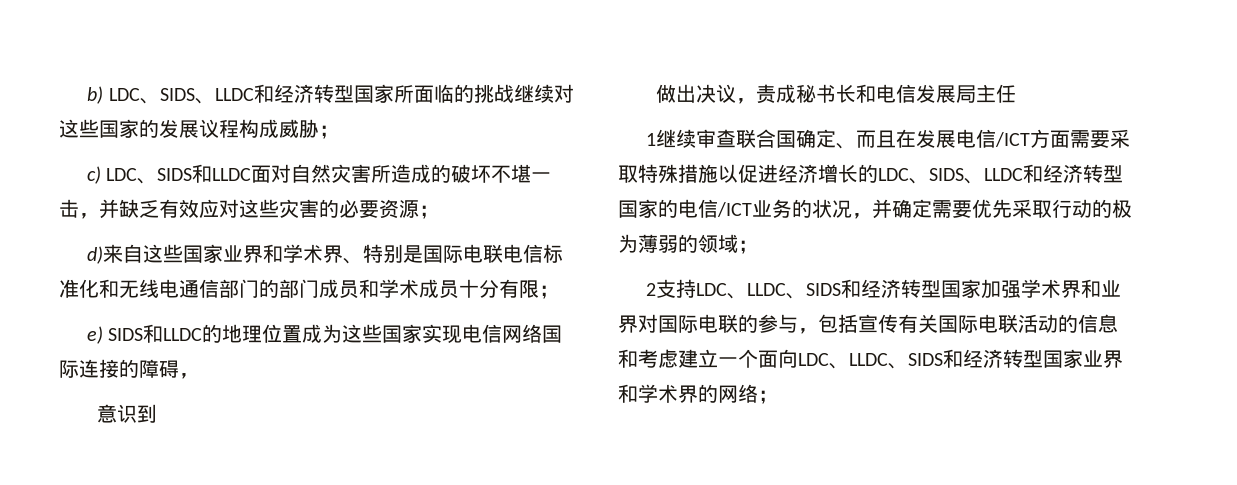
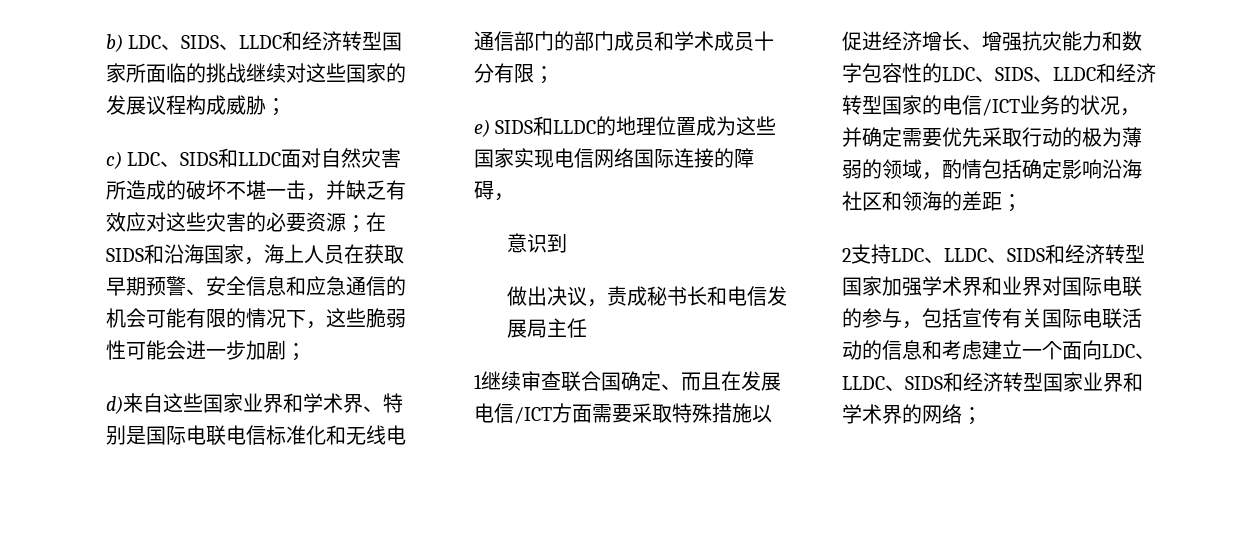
(439, 212) none -> [366,212,386,232] [106,244,404,265] [106,276,406,296] [106,308,406,329] [106,340,306,361] 在SIDS和沿海国家，海上人员在获取早期预警、安全信息和应急通信的机会可能有限的情况下，这些脆弱性可能会进一步加剧；
(858, 173) none -> [962,31,1142,51] [842,63,922,83] 、增强抗灾能力和数字包容性
(738, 243) none -> [922,159,1142,180] [842,191,1002,211] ，酌情包括确定影响沿海社区和领海的差距

